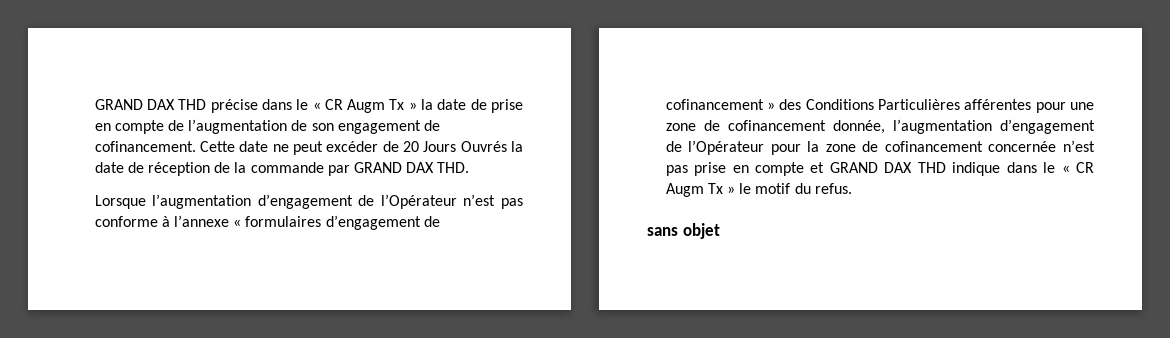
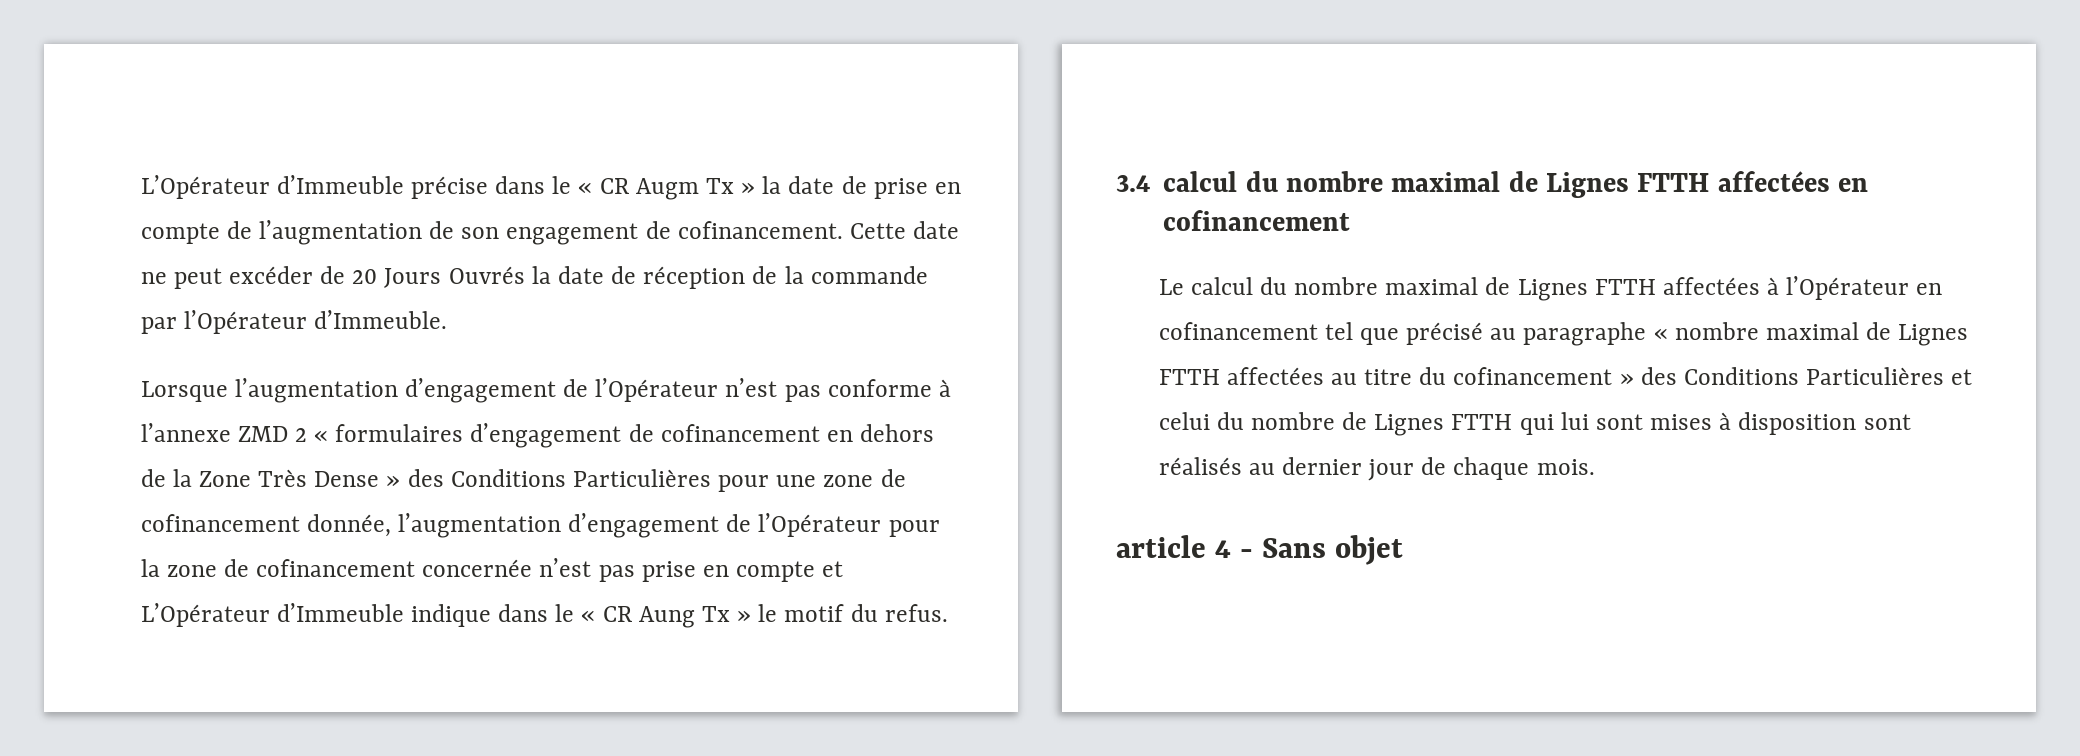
[94,99,207,110] GRAND DAX THD -> [140,175,404,199] L’Opérateur d’Immeuble
[353,162,470,173] GRAND DAX THD. -> [183,310,447,334] l’Opérateur d’Immeuble.
(230, 221) none -> [237,426,307,442] ZMD 2
[767,99,1032,110] » des Conditions Particulières afférentes -> [826,424,935,442] [140,469,711,487] en dehors de la Zone Très Dense » des Conditions Particulières
[829,162,946,173] GRAND DAX THD -> [140,603,404,627] L’Opérateur d’Immeuble
[665,183,704,197] Augm -> [638,606,695,628] Aung
[647,227,678,236] sans -> [1116,171,1869,198] [1163,210,1351,231] [1158,276,1943,301] [1158,322,1969,346] [1158,367,1973,385] [1158,412,1911,436] [1158,457,1595,481] [1116,535,1327,558] 3.4 calcul du nombre maximal de Lignes FTTH affectées en cofinancement // Le calcul du nombre maximal de Lignes FTTH affectées à l’Opérateur en cofinancement tel que précisé au paragraphe « nombre maximal de Lignes FTTH affectées au titre du cofinancement » des Conditions Particulières et celui du nombre de Lignes FTTH qui lui sont mises à disposition sont réalisés au dernier jour de chaque mois. // article 4 - Sans

